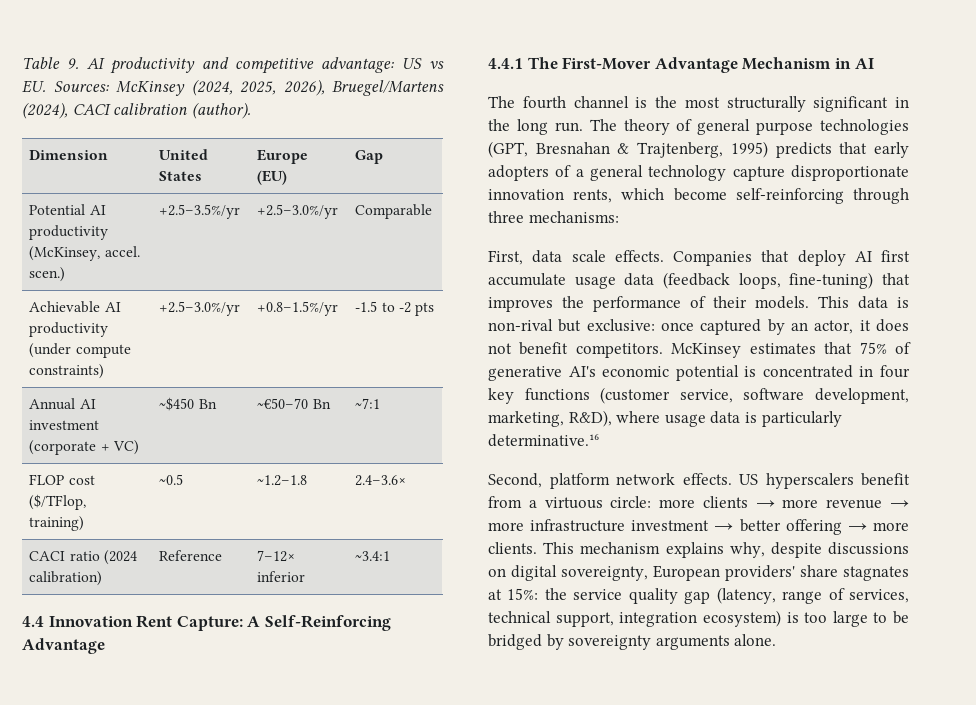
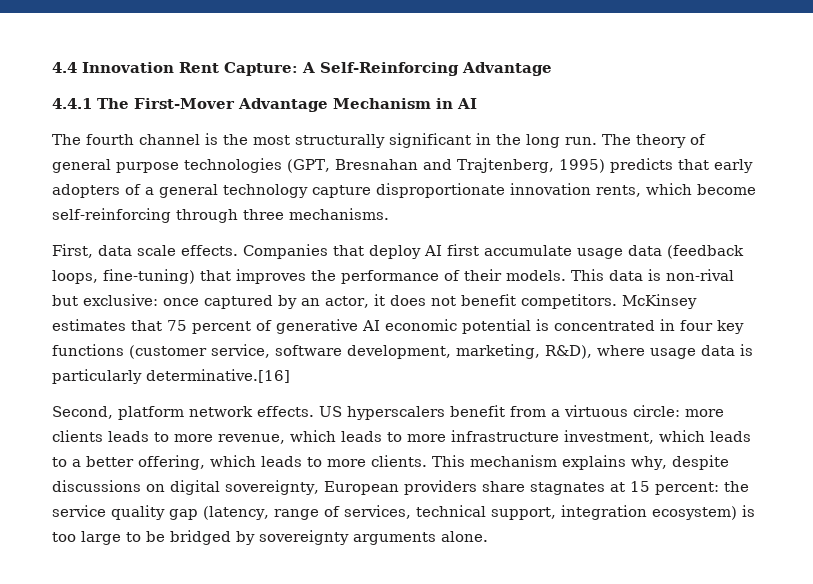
[22,57,444,74] [22,79,444,96] [22,102,251,119] [29,150,109,160] [159,149,209,160] [159,171,203,181] [257,149,309,164] [257,170,288,185] [355,150,384,164] [29,204,106,215] [29,225,109,240] [29,246,140,261] [29,267,66,282] [159,204,241,219] [257,204,339,219] [355,204,433,219] [29,301,121,313] [29,322,109,337] [29,343,131,358] [29,364,105,379] [159,301,241,316] [257,301,339,316] [355,301,434,316] [29,398,96,410] [29,420,100,430] [29,440,139,455] [159,397,217,411] [257,398,331,409] [355,398,381,409] [29,474,95,485] [29,494,87,510] [29,516,85,531] [159,474,184,485] [257,475,308,486] [355,475,408,486] [29,550,137,565] [29,571,103,586] [159,550,223,561] [257,550,297,562] [257,571,306,582] [355,551,391,561] Table 9. AI productivity and competitive advantage: US vs EU. Sources: McKinsey (2024, 2025, 2026), Bruegel/Martens (2024), CACI calibration (author). // Dimension | United States | Europe (EU) | Gap // Potential AI productivity (McKinsey, accel. scen.) | +2.5–3.5%/yr | +2.5–3.0%/yr | Comparable // Achievable AI productivity (under compute constraints) | +2.5–3.0%/yr | +0.8–1.5%/yr | -1.5 to -2 pts // Annual AI investment (corporate + VC) | ~$450 Bn | ~€50–70 Bn | ~7:1 // FLOP cost ($/TFlop, training) | ~0.5 | ~1.2–1.8 | 2.4–3.6× // CACI ratio (2024 calibration) | Reference | 7–12× inferior | ~3.4:1 // -> (52, 67) none
[617,143,630,154] & -> [422,159,452,170] and
[528,211,619,223] mechanisms: -> [289,208,389,220] mechanisms.
[859,342,887,354] 75% -> [167,320,251,334] 75 percent
[568,366,596,377] AI's -> [362,320,380,331] AI
[488,434,599,447] determinative.¹⁶ -> [146,369,290,383] determinative.[16]
[755,499,909,509] [488,519,867,535] → more revenue → more infrastructure investment → better offering → -> [108,430,751,444] [52,455,322,470] leads to more revenue, which leads to more infrastructure investment, which leads to a better offering, which leads to
[725,565,795,581] providers' -> [403,480,477,495] providers
[507,588,539,600] 15%: -> [629,481,719,495] 15 percent:

